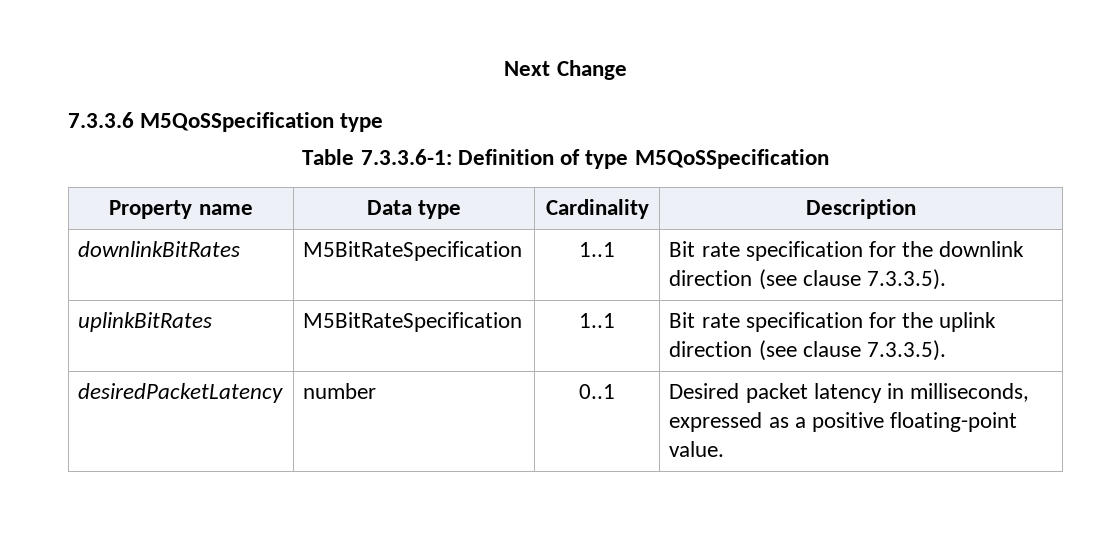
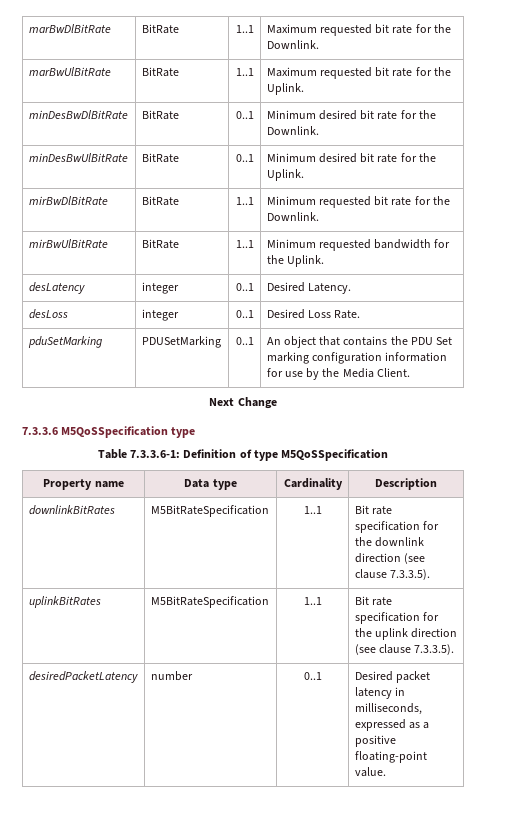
(504, 68) none -> [28,24,111,33] [141,24,179,34] [235,25,254,33] [266,24,451,36] [266,40,319,49] [28,67,111,76] [141,67,179,77] [235,68,254,76] [266,67,451,79] [266,83,304,95] [28,110,128,119] [141,110,179,120] [235,111,254,119] [266,110,436,120] [266,126,319,135] [28,153,128,162] [141,153,179,163] [235,154,254,162] [266,153,436,163] [266,169,304,181] [28,196,108,205] [141,196,179,206] [235,197,254,205] [266,196,450,208] [266,212,319,221] [28,239,108,248] [141,239,179,249] [235,240,254,248] [266,239,451,251] [266,255,324,267] [28,282,85,294] [141,282,179,294] [235,283,254,291] [266,282,351,294] [28,309,68,319] [141,309,179,321] [235,310,254,318] [266,309,361,319] [27,336,102,348] [141,336,221,348] [235,337,254,345] [266,336,453,348] [266,352,448,364] [266,368,410,380] marBwDlBitRate | BitRate | 1..1 | Maximum requested bit rate for the Downlink. // marBwUlBitRate | BitRate | 1..1 | Maximum requested bit rate for the Uplink. // minDesBwDlBitRate | BitRate | 0..1 | Minimum desired bit rate for the Downlink. // minDesBwUlBitRate | BitRate | 0..1 | Minimum desired bit rate for the Uplink. // mirBwDlBitRate | BitRate | 1..1 | Minimum requested bit rate for the Downlink. // mirBwUlBitRate | BitRate | 1..1 | Minimum requested bandwidth for the Uplink. // desLatency | integer | 0..1 | Desired Latency. // desLoss | integer | 0..1 | Desired Loss Rate. // pduSetMarking | PDUSetMarking | 0..1 | An object that contains the PDU Set marking configuration information for use by the Media Client. //

